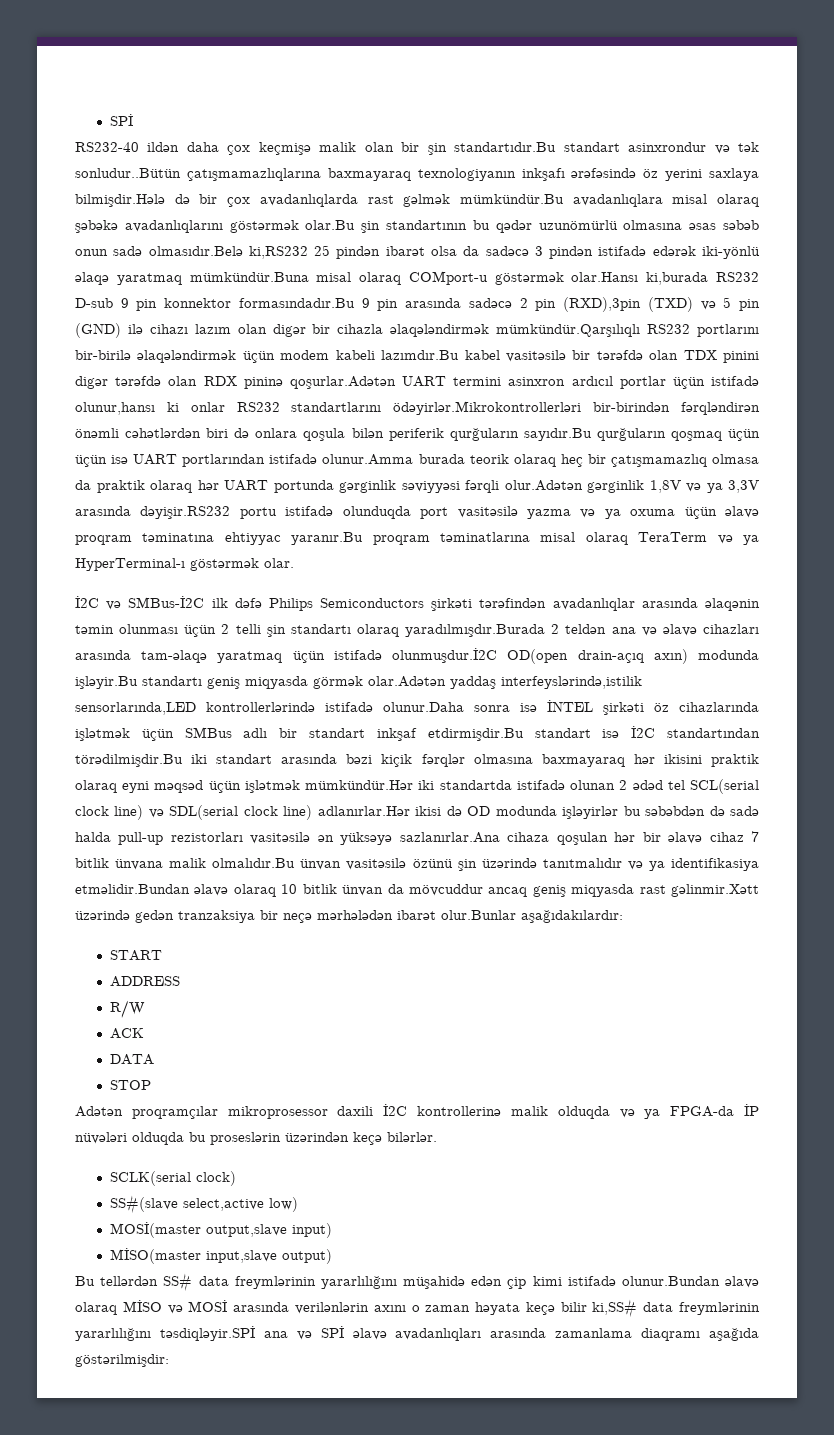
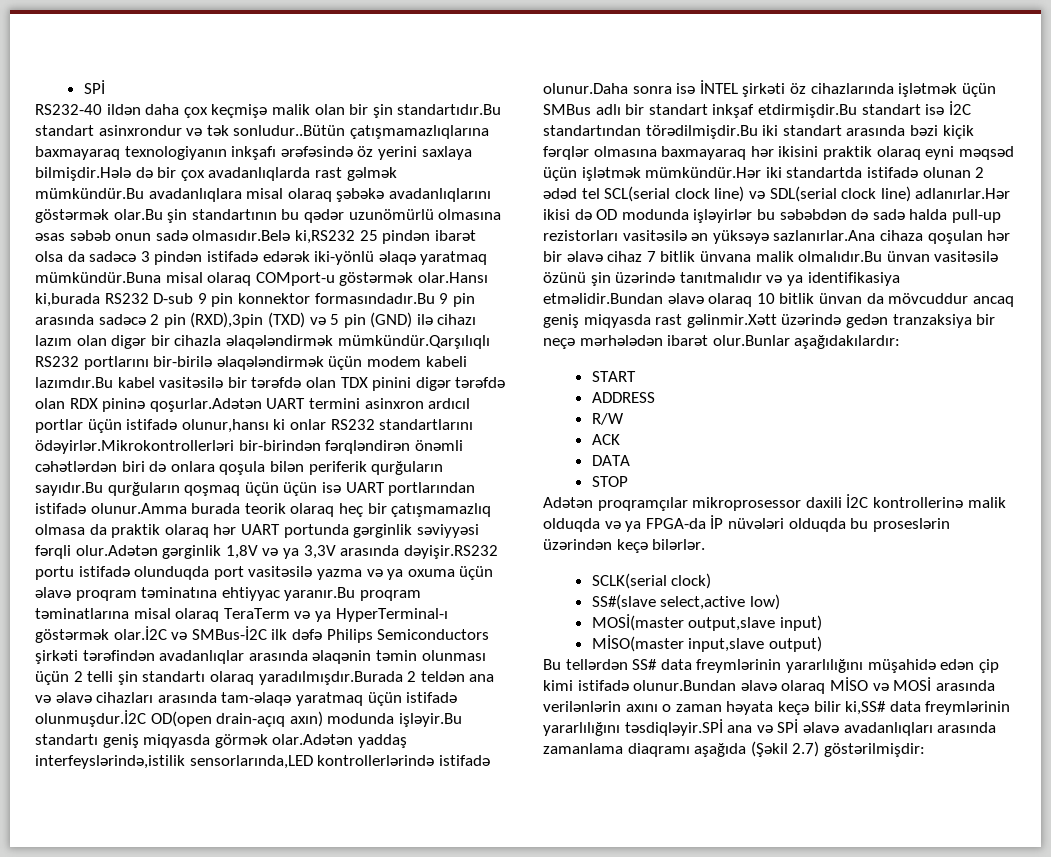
[264,558,294,568] [75,596,99,608] olar. // İ2C -> [113,626,167,640] olar.İ2C
(759, 1334) none -> [750,741,820,757] (Şəkil 2.7)

